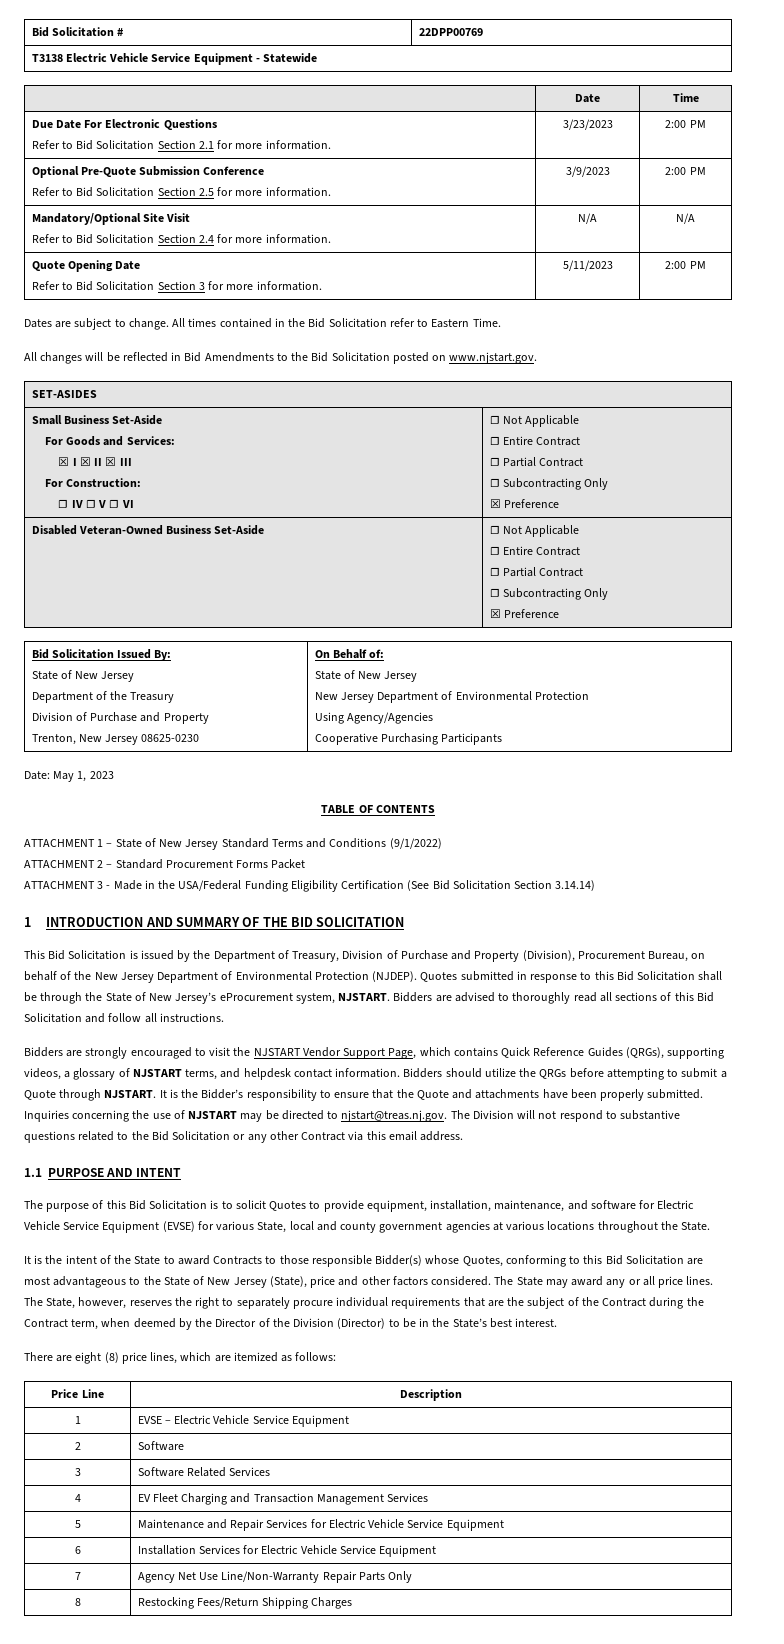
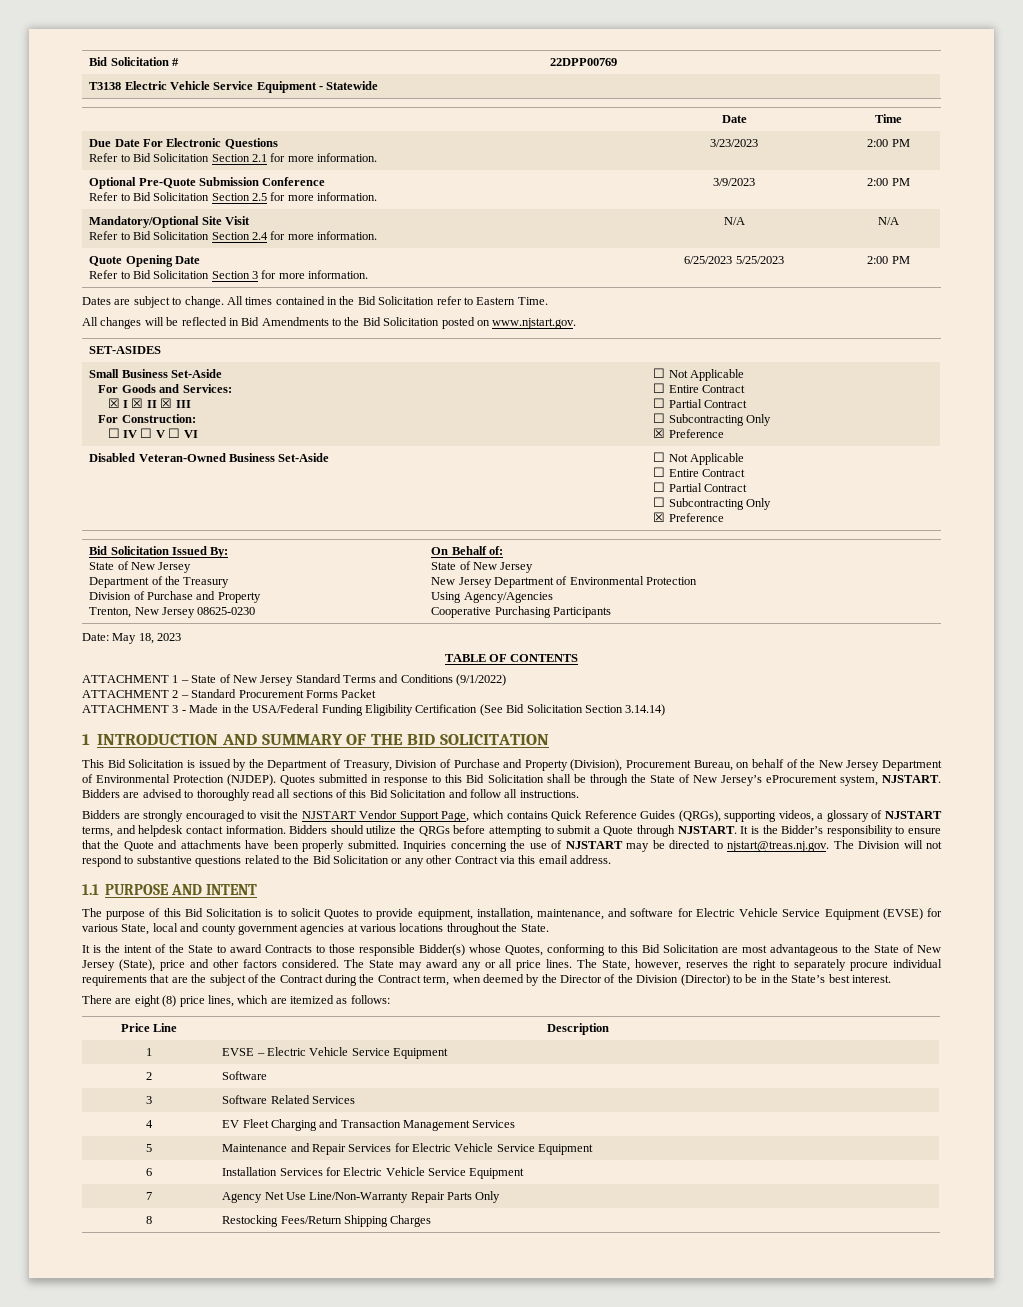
[562,260,613,271] 5/11/2023 -> [684,256,784,264] 6/25/2023 5/25/2023
[77,771,87,782] 1, -> [138,633,154,644] 18,

